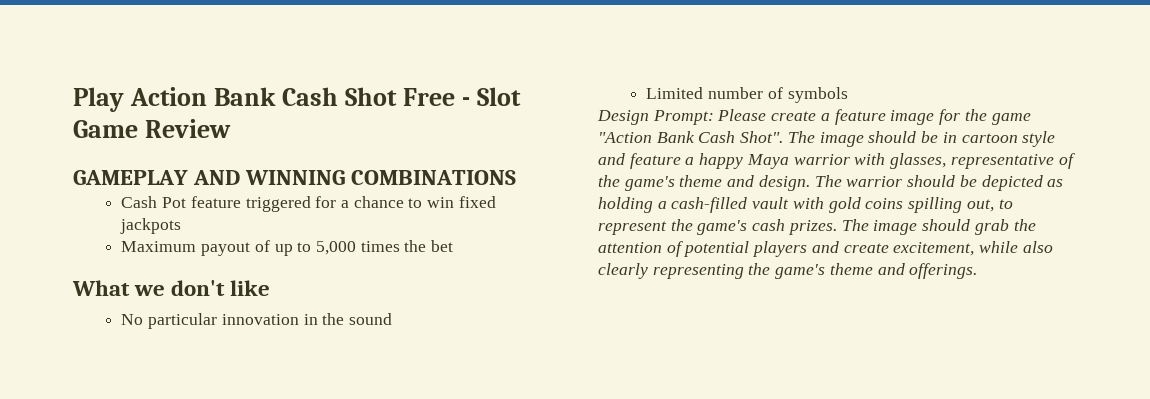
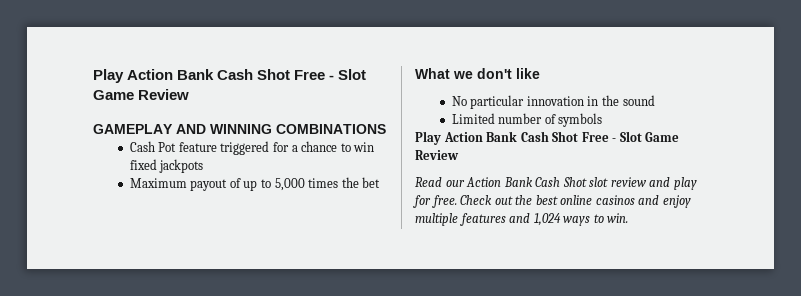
[597,109,1031,125] [598,131,1056,147] [598,153,1075,169] [598,175,1064,191] [598,197,1013,213] [598,219,1036,235] [598,241,1053,257] [598,263,978,279] Design Prompt: Please create a feature image for the game "Action Bank Cash Shot". The image should be in cartoon style and feature a happy Maya warrior with glasses, representative of the game's theme and design. The warrior should be depicted as holding a cash-filled vault with gold coins spilling out, to represent the game's cash prizes. The image should grab the attention of potential players and create excitement, while also clearly representing the game's theme and offerings. -> [415,131,680,145] [415,150,459,160] [415,177,697,190] [413,195,691,208] [415,213,629,226] Play Action Bank Cash Shot Free - Slot Game Review // Read our Action Bank Cash Shot slot review and play for free. Check out the best online casinos and enjoy multiple features and 1,024 ways to win.

